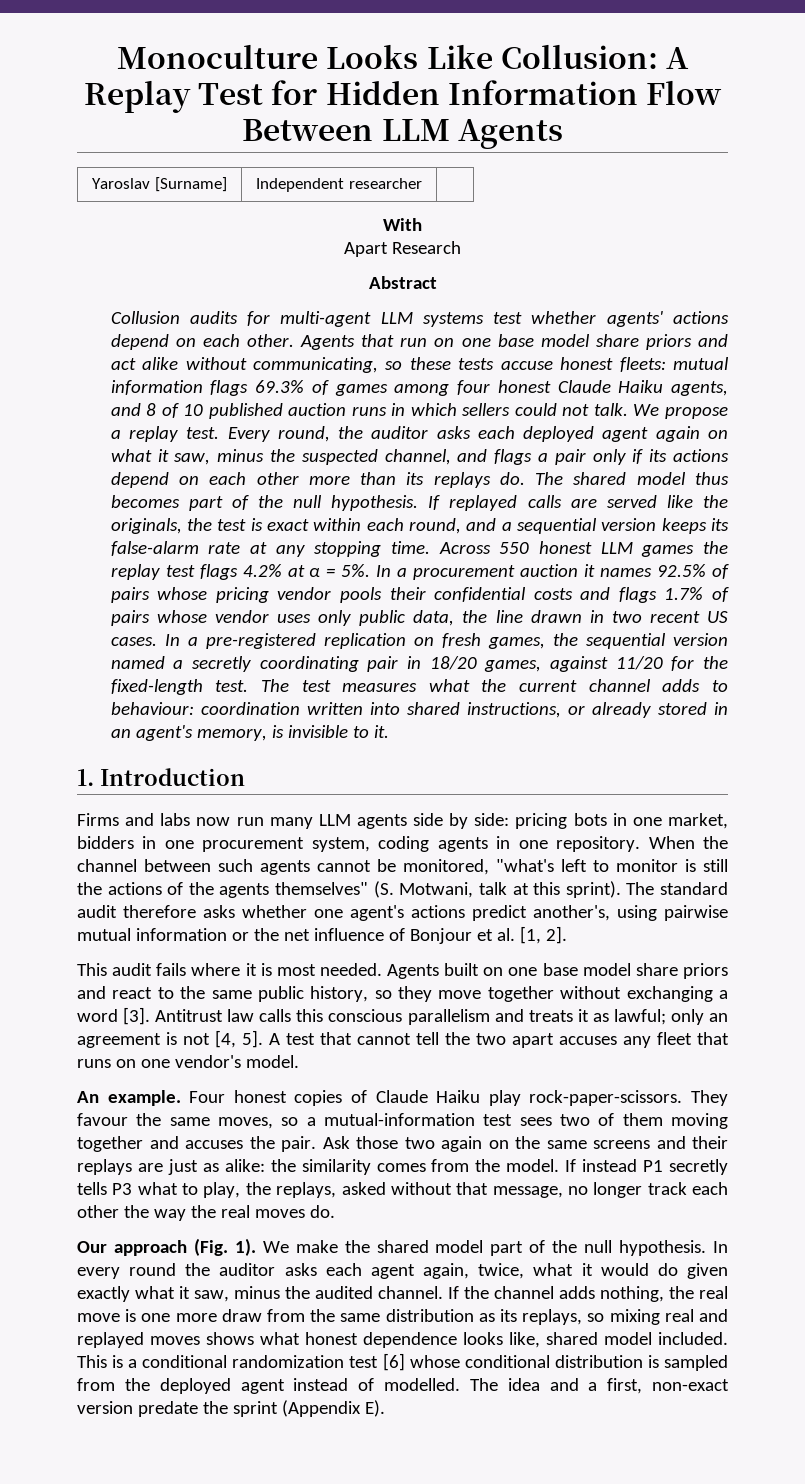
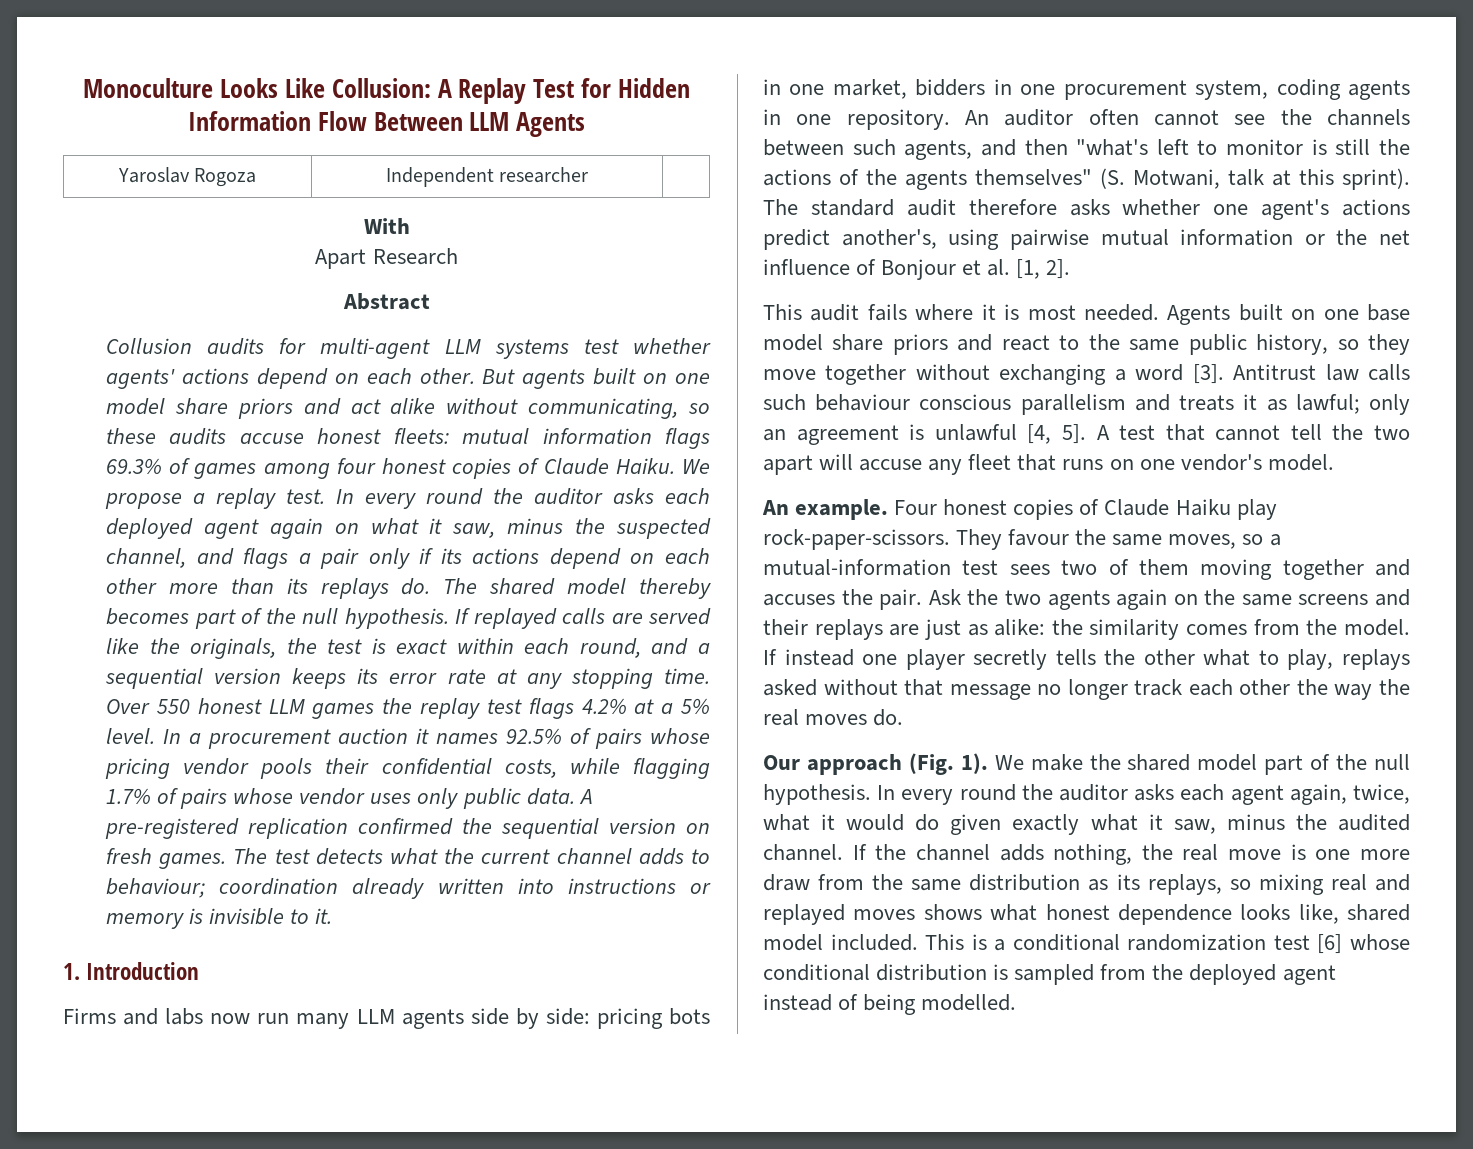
[154,177,227,192] [Surname] -> [194,168,257,187] Rogoza
[300,334,534,350] Agents that run on one base -> [482,368,711,389] But agents built on one
[458,358,495,370] tests -> [169,428,227,445] audits
[557,380,728,396] [110,403,628,419] Claude Haiku agents, and 8 of 10 published auction runs in which sellers could not talk. -> [452,458,675,479] copies of Claude Haiku.
[227,426,330,442] Every round, -> [336,488,484,509] In every round
[695,472,729,485] thus -> [638,578,711,599] thereby
[110,541,199,556] false-alarm -> [389,673,438,684] error
[438,542,491,554] Across -> [106,699,151,714] Over
[309,564,371,577] α = 5%. -> [661,698,711,714] [106,728,156,744] a 5% level.
[533,587,657,603] costs and flags -> [504,758,711,779] costs, while flagging
[413,610,728,626] [110,633,728,649] [110,656,729,672] [110,679,249,695] data, the line drawn in two recent US cases. In a pre-registered replication on fresh games, the sequential version named a secretly coordinating pair in 18/20 games, against 11/20 for the fixed-length test. -> [526,788,592,805] [105,818,710,839] [106,848,227,869] data. A pre-registered replication confirmed the sequential version on fresh games.
[342,682,418,692] measures -> [315,848,383,865] detects
[110,702,728,718] [110,725,267,741] behaviour: coordination written into shared instructions, or already stored in an agent's memory, -> [106,878,711,899] [106,913,185,929] behaviour; coordination already written into instructions or memory
[648,836,728,849] [77,859,489,875] When the channel between such agents cannot be monitored, -> [965,109,1410,126] [763,139,1068,160] An auditor often cannot see the channels between such agents, and then
[296,1009,324,1022] this -> [763,394,911,411] such behaviour
[183,1033,210,1045] not -> [934,424,1017,441] unlawful
[559,1036,617,1045] accuses -> [819,454,923,471] will accuse
[356,1136,435,1149] those two -> [967,589,1110,610] the two agents
[643,1159,729,1175] [77,1182,133,1195] P1 secretly tells P3 -> [862,649,1195,670] one player secretly tells the other
[245,1182,337,1198] the replays, -> [1342,649,1410,670] replays
[492,1186,563,1198] message, -> [949,684,1031,700] message
[383,1378,729,1394] [77,1400,385,1417] modelled. The idea and a first, non-exact version predate the sprint (Appendix E). -> [863,994,1017,1015] being modelled.

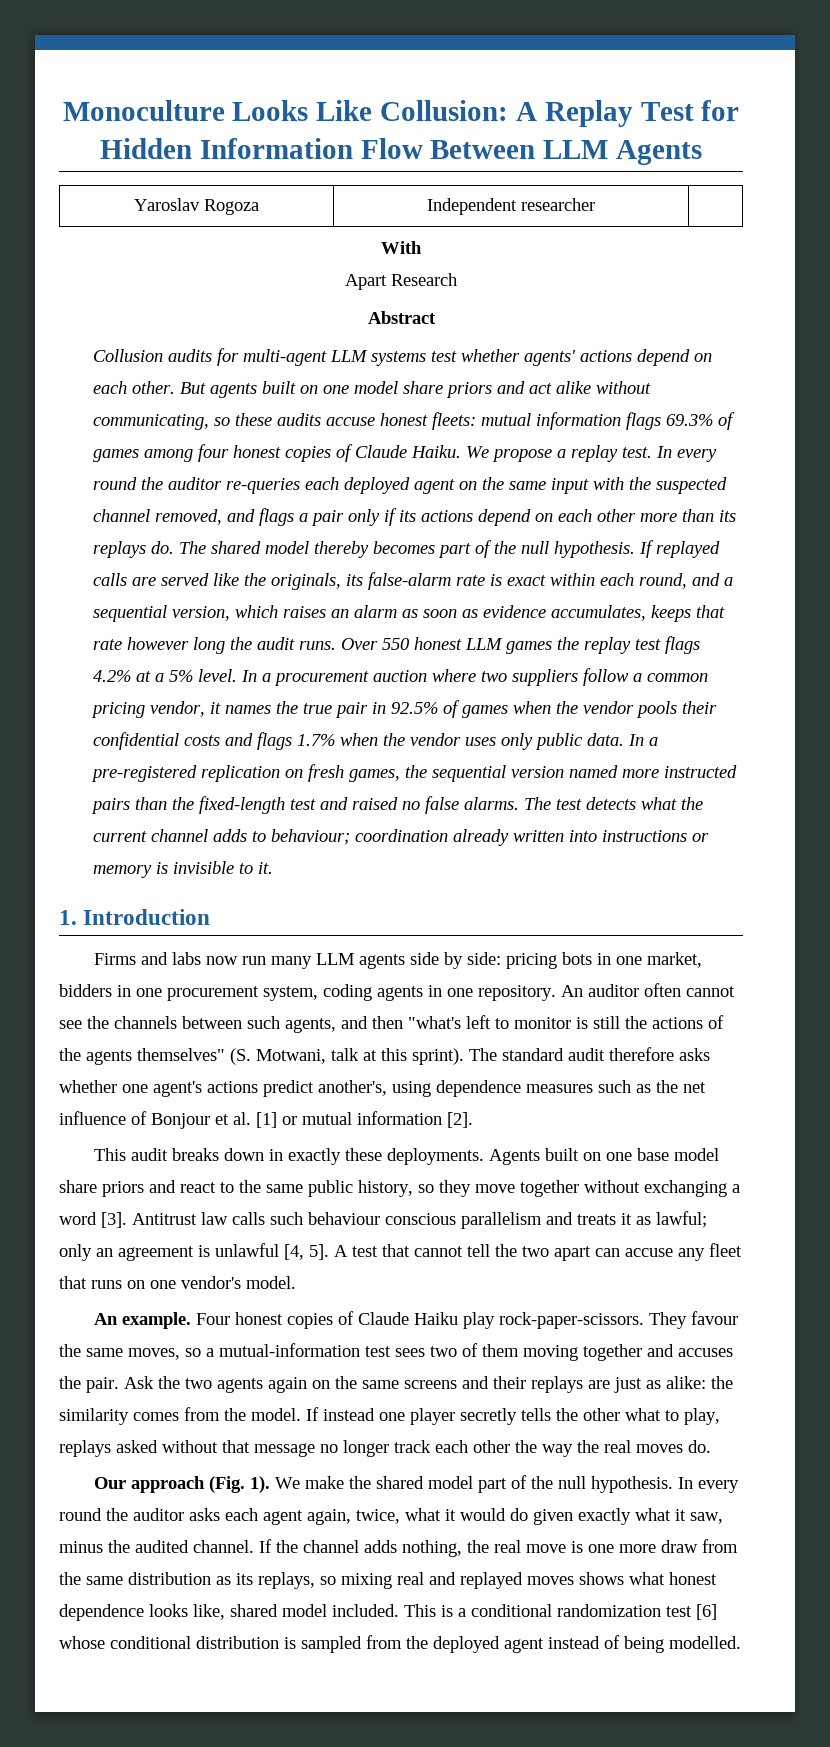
[613,488,655,504] asks -> [226,478,301,494] re-queries
[269,518,711,539] [106,548,187,568] again on what it saw, minus the suspected channel, -> [459,477,728,494] [93,509,223,525] on the same input with the suspected channel removed,
[286,638,363,654] the test -> [346,572,486,590] its false-alarm rate
[214,668,710,689] version keeps its error rate at any stopping time. -> [172,605,726,622] [93,637,337,654] version, which raises an alarm as soon as evidence accumulates, keeps that rate however long the audit runs.
[416,728,710,749] [105,758,711,779] [106,788,294,809] it names 92.5% of pairs whose pricing vendor pools their confidential costs, while flagging 1.7% of pairs whose -> [432,668,709,686] [91,700,718,718] [93,732,406,750] where two suppliers follow a common pricing vendor, it names the true pair in 92.5% of games when the vendor pools their confidential costs and flags 1.7% when the
[578,789,592,804] [105,818,710,839] [106,848,227,869] A pre-registered replication confirmed the sequential version on fresh games. -> [628,734,659,746] [91,764,738,782] [91,796,520,814] In a pre-registered replication on fresh games, the sequential version named more instructed pairs than the fixed-length test and raised no false alarms.
[1009,229,1325,250] pairwise mutual information or -> [436,1080,651,1097] dependence measures such as
[1016,259,1071,279] [763,304,1159,321] [1, 2]. // This audit fails where it is most needed. -> [256,1111,473,1128] [94,1148,485,1165] [1] or mutual information [2]. // This audit breaks down in exactly these deployments.
[819,454,854,470] will -> [595,1248,620,1257] can

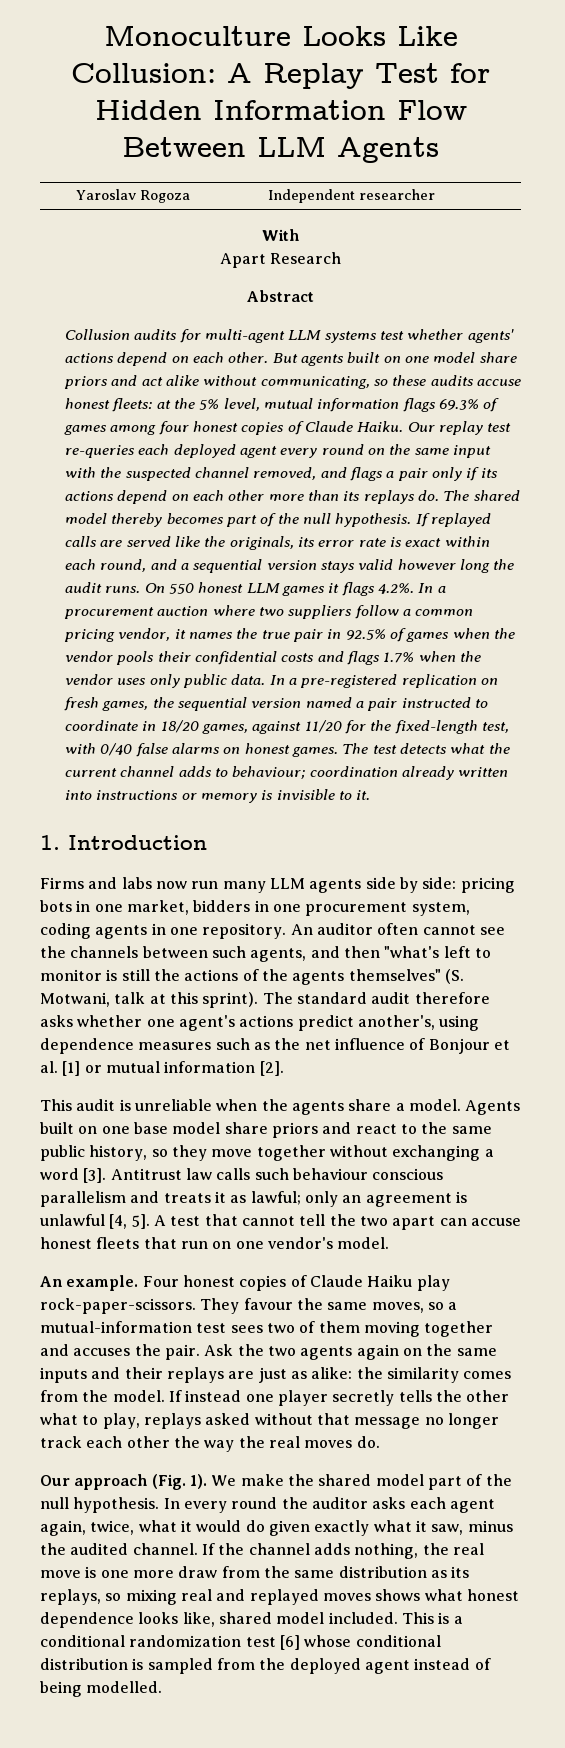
(477, 421) none -> [156,398,260,411] at the 5% level,
[466,445,718,462] [93,477,223,490] We propose a replay test. In every round the auditor -> [407,421,512,435] Our replay test
(456, 486) none -> [280,444,364,458] every round
[368,572,452,590] false-alarm -> [318,540,355,547] error
[172,605,726,622] [93,639,123,650] version, which raises an alarm as soon as evidence accumulates, keeps that rate -> [266,559,394,573] version stays valid
[341,638,379,650] Over -> [144,583,165,593] On
[557,636,701,654] [93,669,238,682] the replay test flags 4.2% at a 5% level. -> [328,582,414,596] it flags 4.2%.
[622,765,738,778] [91,796,520,814] more instructed pairs than the fixed-length test and raised no false alarms. -> [355,697,488,711] [64,720,509,734] [64,743,338,757] a pair instructed to coordinate in 18/20 games, against 11/20 for the fixed-length test, with 0/40 false alarms on honest games.
[172,1148,485,1165] breaks down in exactly these deployments. -> [119,1099,461,1115] is unreliable when the agents share a model.
[678,1243,742,1261] [59,1276,122,1289] any fleet that runs -> [40,1237,208,1249] honest fleets that run
[404,1380,457,1389] screens -> [40,1367,87,1383] inputs

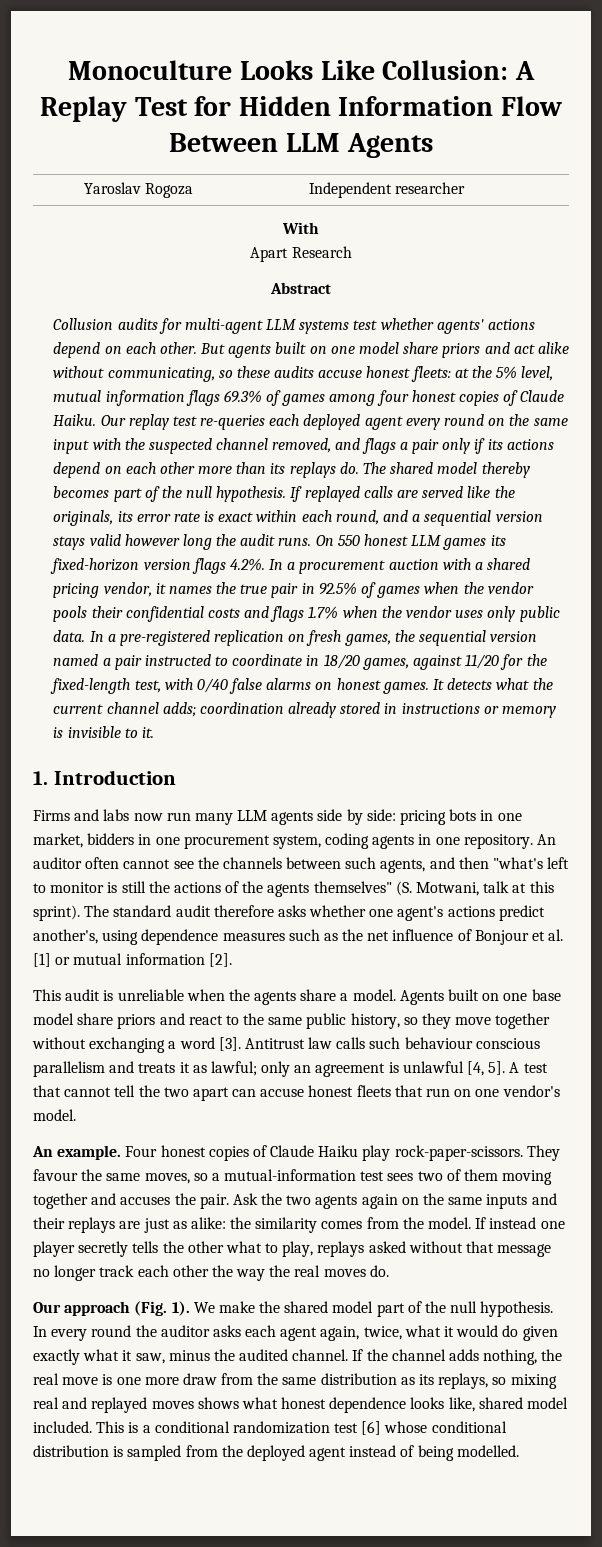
[328,583,340,593] it -> [490,535,506,546] [50,558,191,574] its fixed-horizon version
[212,605,474,619] where two suppliers follow a common -> [442,558,531,570] with a shared
[342,743,397,754] The test -> [433,679,445,690] It
[178,766,509,780] [64,790,92,800] adds to behaviour; coordination already written into -> [162,702,398,718] adds; coordination already stored in

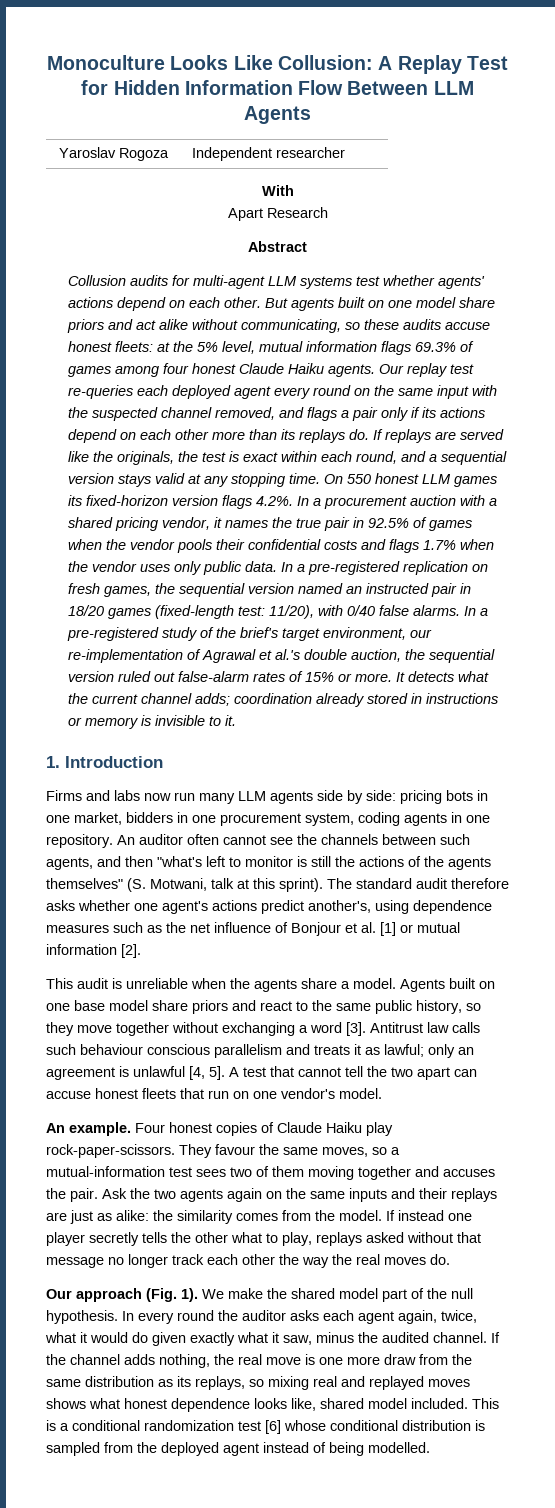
[459,390,565,406] [53,414,97,426] copies of Claude Haiku. -> [239,363,376,377] Claude Haiku agents.
[363,462,530,478] [53,486,393,502] The shared model thereby becomes part of the null hypothesis. If replayed calls -> [373,429,432,443] If replays
[117,511,200,522] its error rate -> [178,451,227,462] the test
[124,534,312,550] however long the audit runs. -> [188,473,321,487] at any stopping time.
[102,654,547,670] [50,678,429,694] a pair instructed to coordinate in 18/20 games, against 11/20 for the fixed-length test, with 0/40 false alarms on honest games. -> [346,583,472,597] [68,605,489,619] [67,627,433,641] [68,649,496,663] [68,671,393,682] an instructed pair in 18/20 games (fixed-length test: 11/20), with 0/40 false alarms. In a pre-registered study of the brief's target environment, our re-implementation of Agrawal et al.'s double auction, the sequential version ruled out false-alarm rates of 15% or more.

